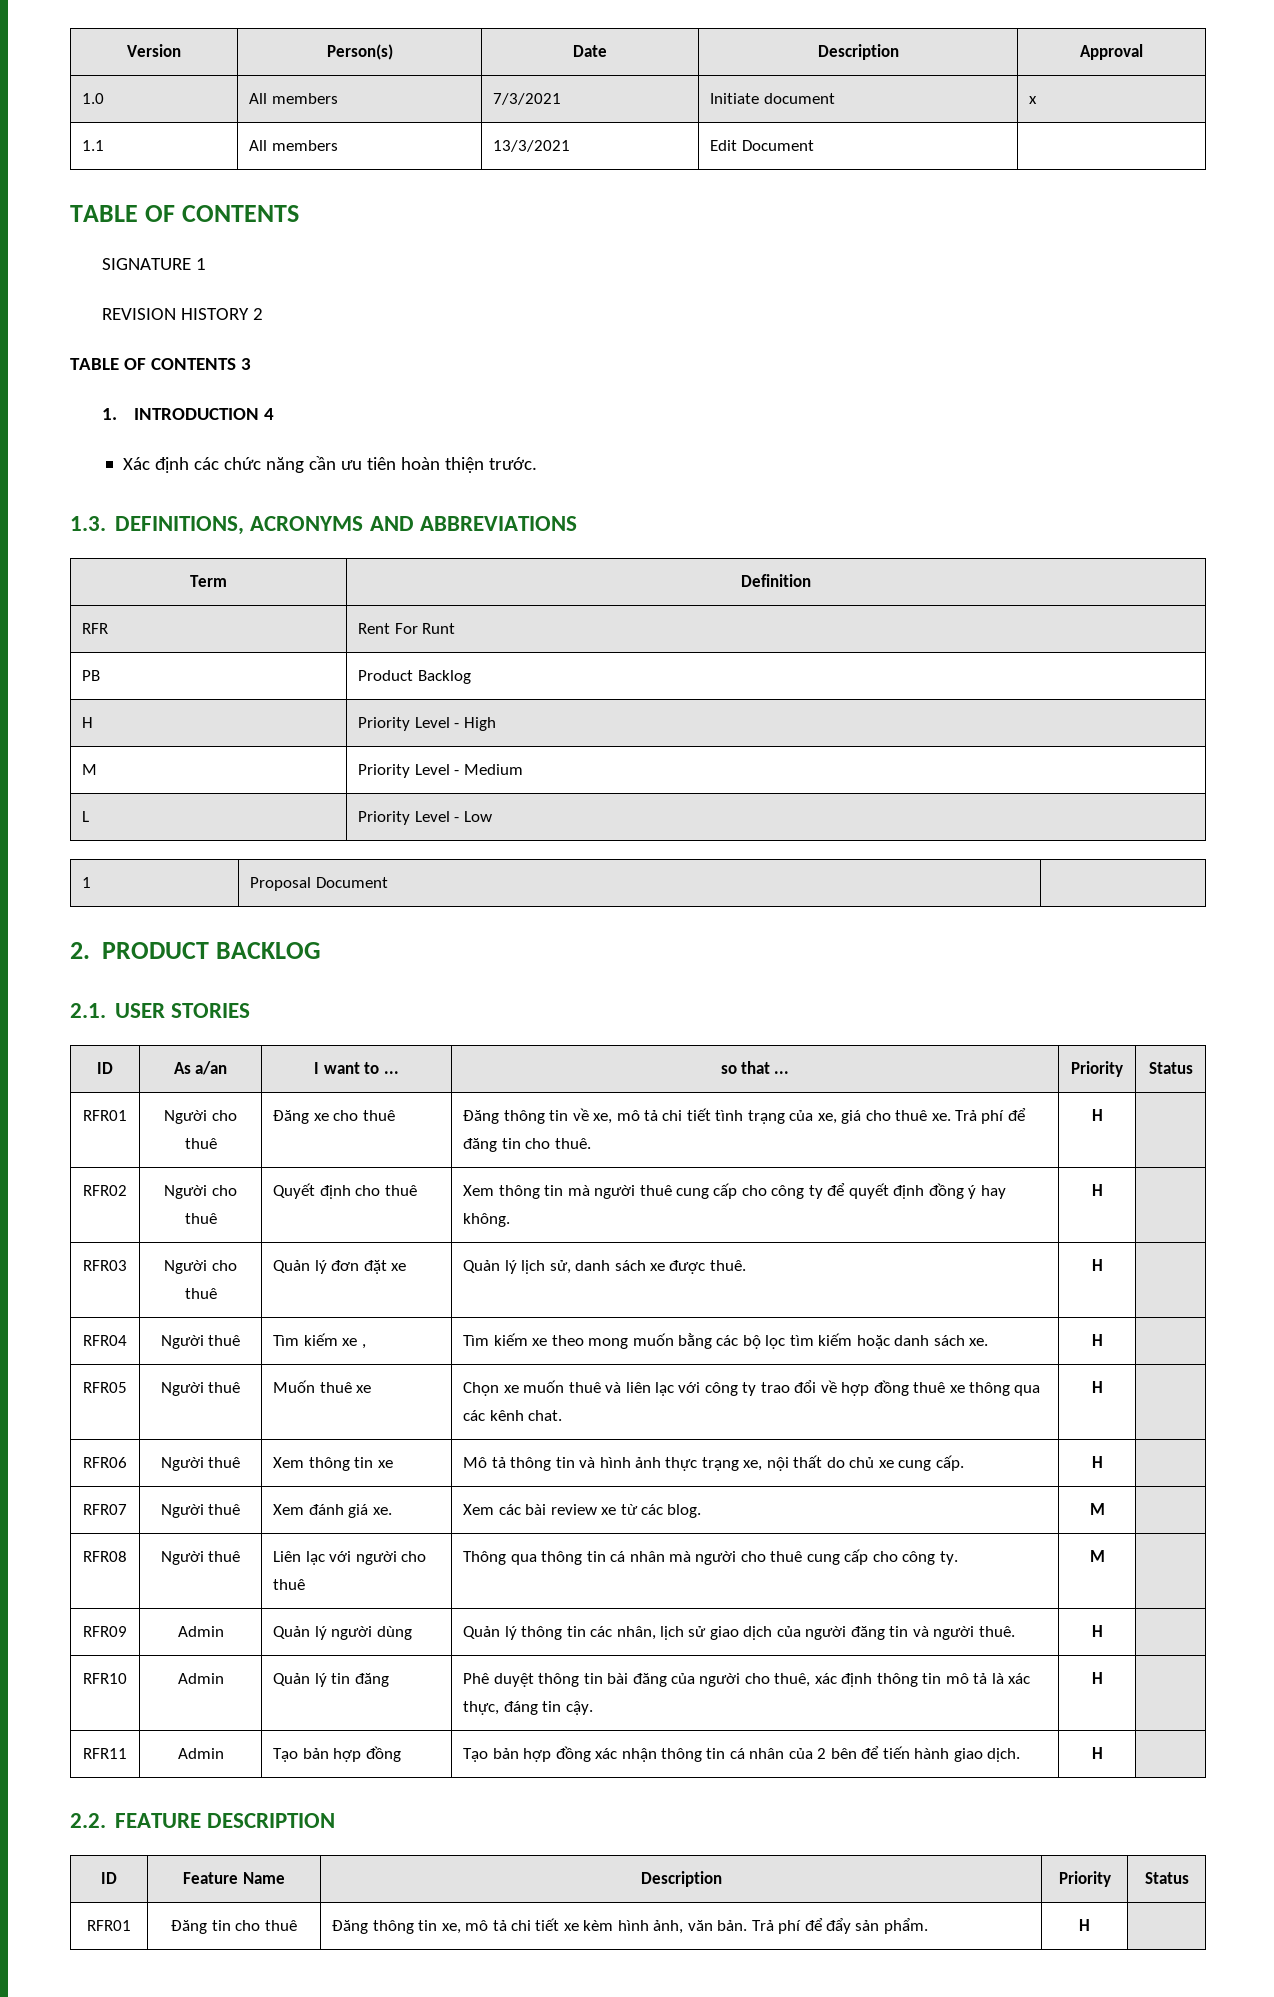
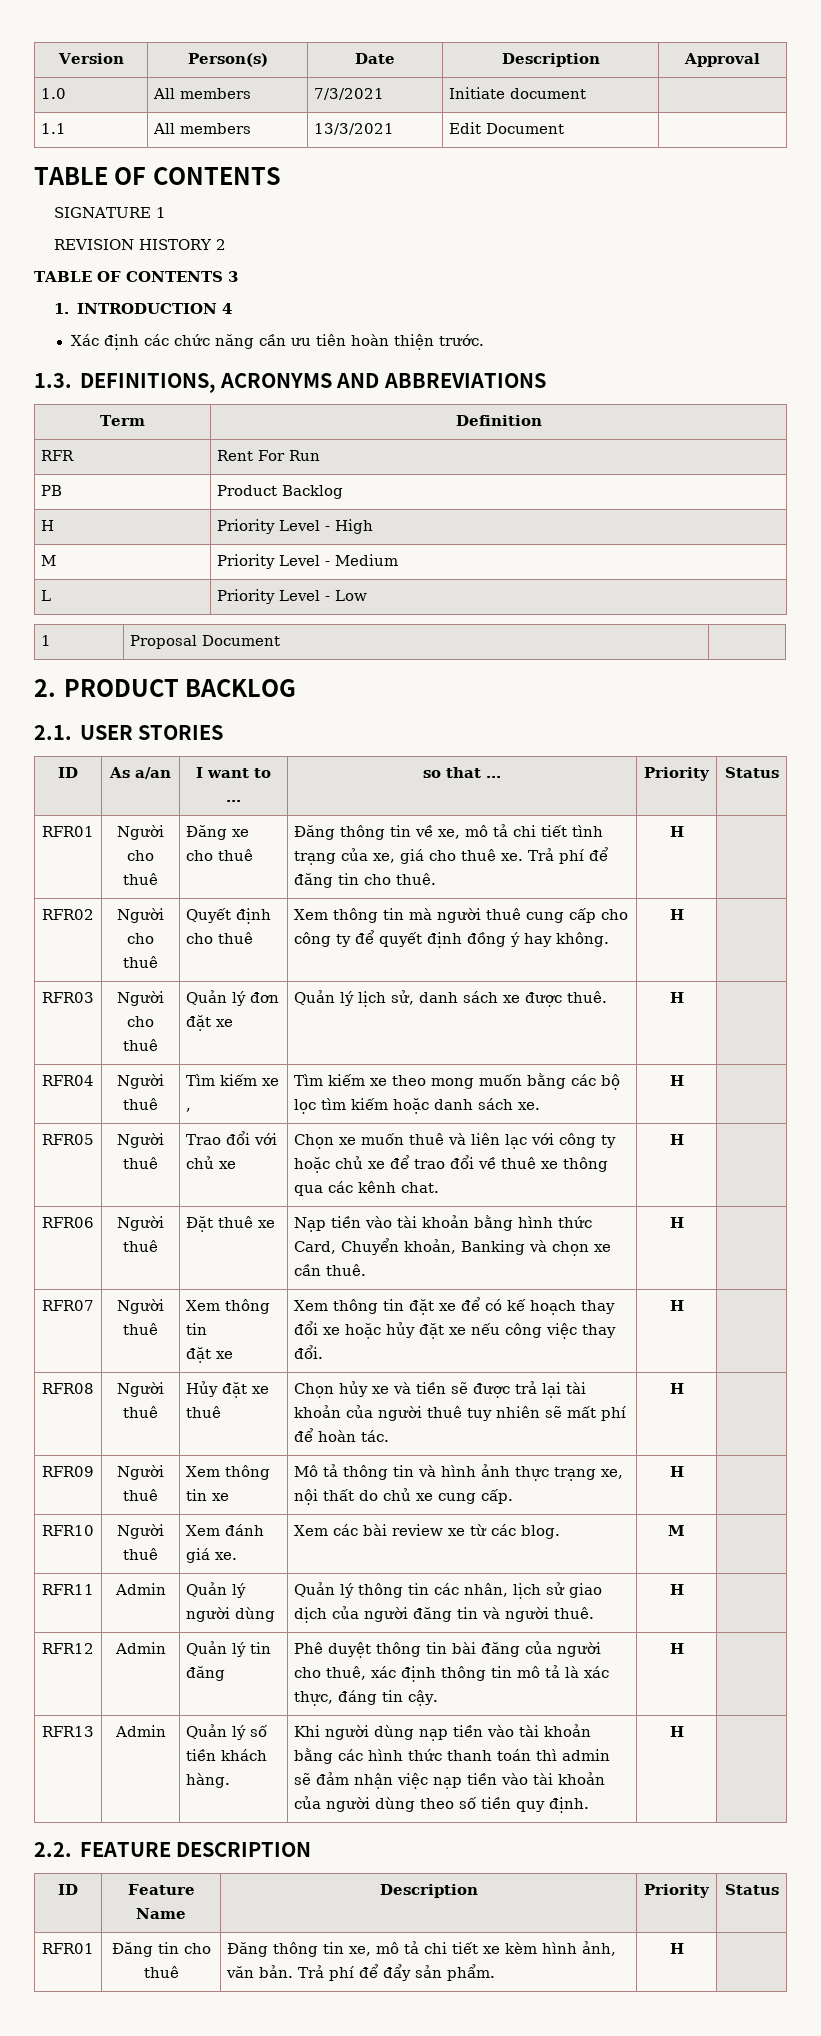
[1029,96,1038,104] x -> (587, 93) none
[422,623,456,634] Runt -> [289,450,321,461] Run
[273,1380,352,1393] Muốn thuê -> [186,1131,278,1145] [186,1156,215,1169] Trao đổi với chủ
(757, 1389) none -> [294,1155,410,1173] hoặc chủ xe để
[841,1380,909,1396] hợp đồng -> (497, 1163) none
(241, 1462) none -> [186,1216,276,1232] [294,1215,593,1232] [294,1238,612,1256] [294,1264,367,1276] [669,1217,684,1228] [42,1300,94,1311] [117,1299,164,1314] [123,1323,158,1335] [186,1299,271,1314] [186,1323,208,1335] [186,1347,234,1363] [294,1297,616,1315] [294,1321,617,1339] [294,1345,324,1359] [669,1300,684,1311] [42,1383,94,1394] [117,1382,164,1397] [123,1406,158,1418] [186,1381,270,1398] [186,1406,222,1418] [294,1381,587,1398] [294,1405,627,1421] [294,1428,390,1442] [669,1383,684,1394] [42,1466,94,1477] [117,1465,164,1480] [123,1489,158,1501] | Đặt thuê xe | Nạp tiền vào tài khoản bằng hình thức Card, Chuyển khoản, Banking và chọn xe cần thuê. | H | // RFR07 | Người thuê | Xem thông tin // đặt xe | Xem thông tin đặt xe để có kế hoạch thay đổi xe hoặc hủy đặt xe nếu công việc thay đổi. | H | // RFR08 | Người thuê | Hủy đặt xe thuê | Chọn hủy xe và tiền sẽ được trả lại tài khoản của người thuê tuy nhiên sẽ mất phí để hoàn tác. | H | // RFR09 | Người thuê
[83,1504,127,1515] RFR07 -> [42,1525,94,1536] RFR10
[83,1551,127,1562] [160,1551,241,1565] [273,1551,427,1565] [273,1579,306,1590] [463,1549,958,1565] [1089,1550,1105,1562] [83,1626,127,1637] RFR08 | Người thuê | Liên lạc với người cho thuê | Thông qua thông tin cá nhân mà người cho thuê cung cấp cho công ty. | M | // RFR09 -> [42,1584,94,1595] RFR11
[83,1673,127,1684] RFR10 -> [42,1643,94,1654] RFR12
[83,1748,127,1759] [177,1748,224,1759] [273,1746,401,1762] [463,1746,1020,1762] RFR11 | Admin | Tạo bản hợp đồng | Tạo bản hợp đồng xác nhận thông tin cá nhân của 2 bên để tiến hành giao dịch. -> [42,1726,94,1737] [114,1725,166,1737] [186,1724,269,1740] [186,1749,268,1761] [186,1773,231,1788] [294,1724,592,1741] [294,1748,611,1764] [294,1772,606,1789] [294,1796,590,1813] RFR13 | Admin | Quản lý số tiền khách hàng. | Khi người dùng nạp tiền vào tài khoản bằng các hình thức thanh toán thì admin sẽ đảm nhận việc nạp tiền vào tài khoản của người dùng theo số tiền quy định.

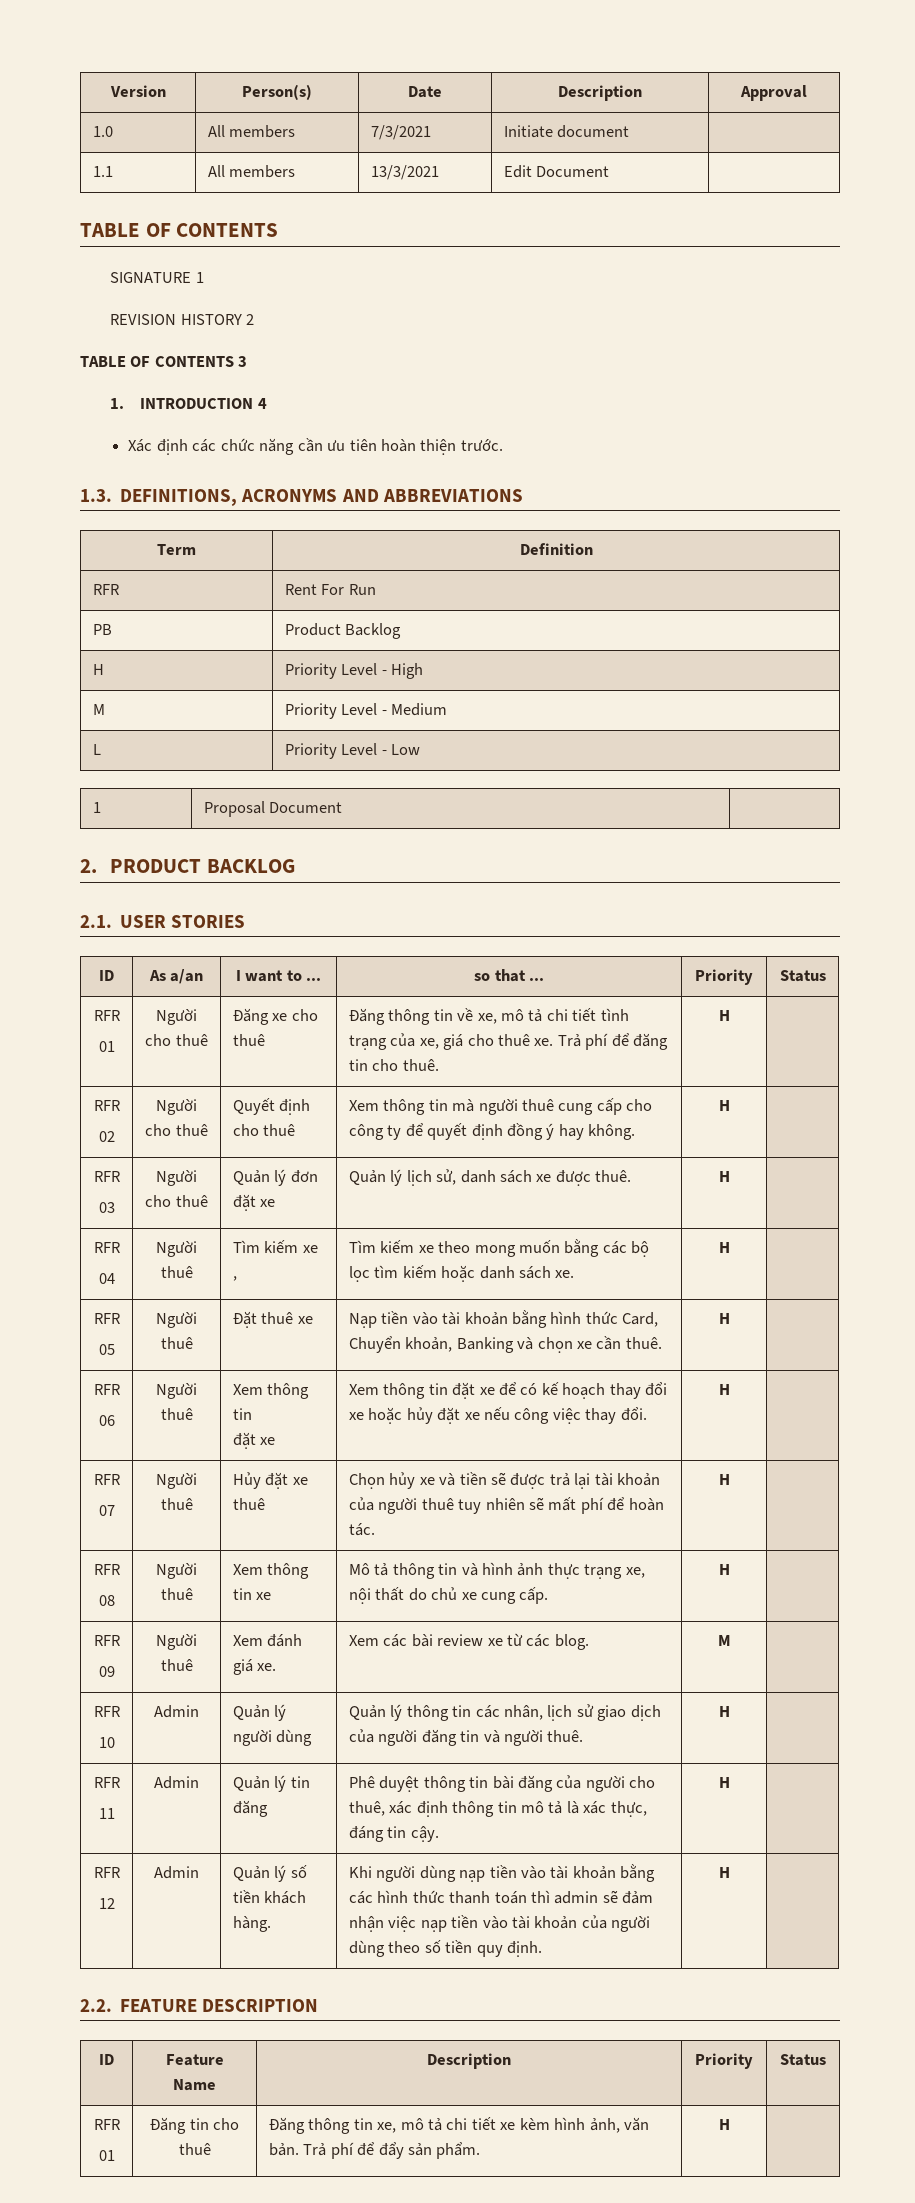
[42,826,94,837] RFR01 -> [93,1010,120,1021] [98,1041,115,1052] RFR // 01
[42,909,94,920] RFR02 -> [93,1100,120,1111] [98,1131,115,1142] RFR // 02
[42,992,94,1003] RFR03 -> [93,1171,120,1182] [98,1202,115,1213] RFR // 03
[42,1075,94,1086] RFR04 -> [93,1242,120,1253] [98,1273,115,1284] RFR // 04
[42,1134,94,1145] [117,1133,164,1148] [123,1157,158,1169] [186,1131,278,1145] [186,1156,237,1169] [294,1133,617,1149] [294,1155,609,1173] [294,1181,440,1196] [669,1134,684,1145] [42,1217,94,1228] RFR05 | Người thuê | Trao đổi với chủ xe | Chọn xe muốn thuê và liên lạc với công ty hoặc chủ xe để trao đổi về thuê xe thông qua các kênh chat. | H | // RFR06 -> [93,1313,120,1324] [98,1344,115,1355] RFR // 05
[42,1300,94,1311] RFR07 -> [93,1384,120,1395] [98,1415,115,1426] RFR // 06
[42,1383,94,1394] RFR08 -> [93,1474,120,1485] [98,1505,115,1516] RFR // 07
[42,1466,94,1477] RFR09 -> [93,1564,120,1575] [98,1595,115,1606] RFR // 08
[42,1525,94,1536] RFR10 -> [93,1635,120,1646] [98,1666,115,1677] RFR // 09
[42,1584,94,1595] RFR11 -> [93,1706,120,1717] [98,1737,115,1748] RFR // 10
[42,1643,94,1654] RFR12 -> [93,1777,120,1788] [98,1808,115,1819] RFR // 11
[42,1726,94,1737] RFR13 -> [93,1867,120,1878] [98,1898,115,1909] RFR // 12
[42,1943,94,1954] RFR01 -> [93,2119,120,2130] [98,2150,115,2161] RFR // 01

